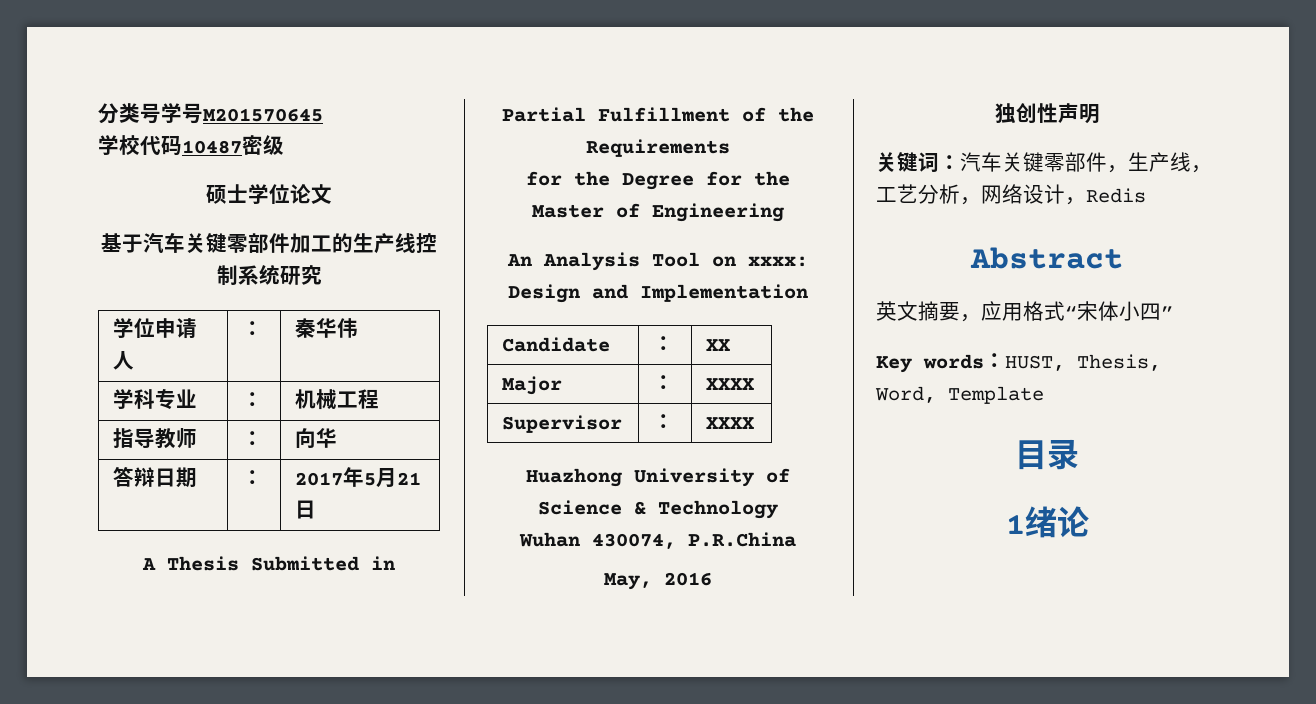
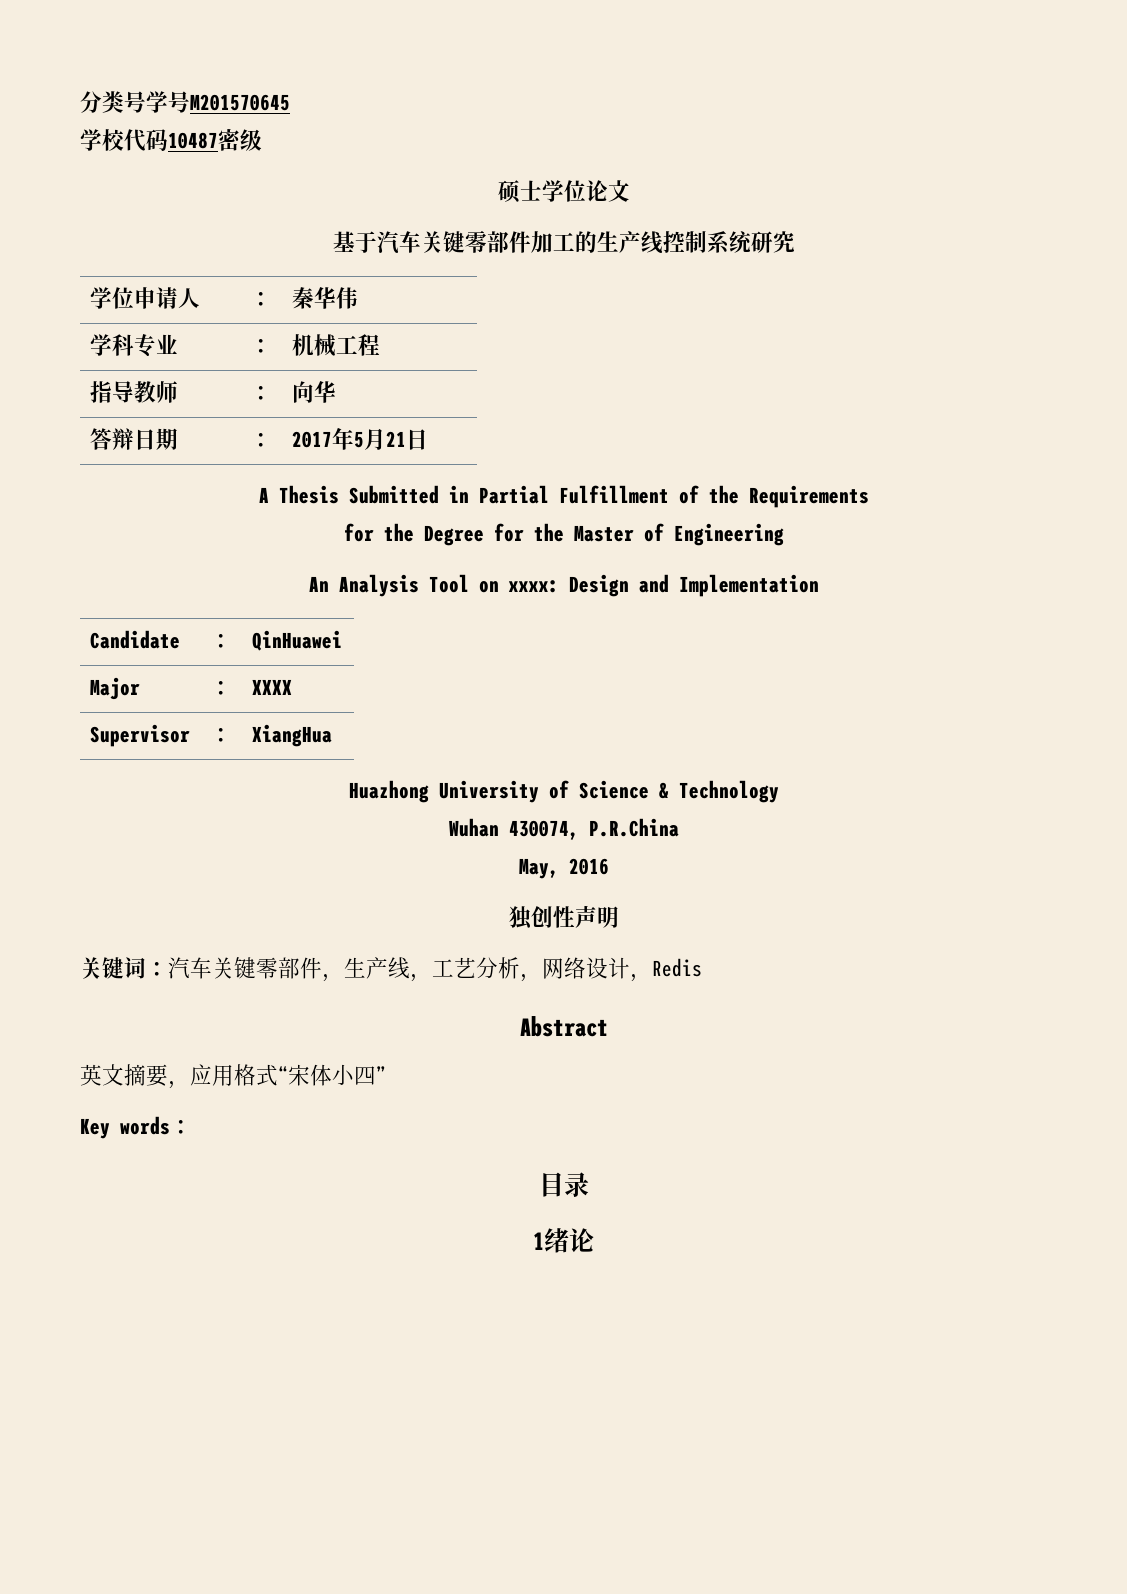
[706,339,731,351] XX -> [251,630,342,651] QinHuawei
[706,417,755,429] XXXX -> [251,724,332,747] XiangHua
[1005,354,1161,371] [875,386,1044,404] HUST, Thesis, Word, Template -> (192, 1127) none

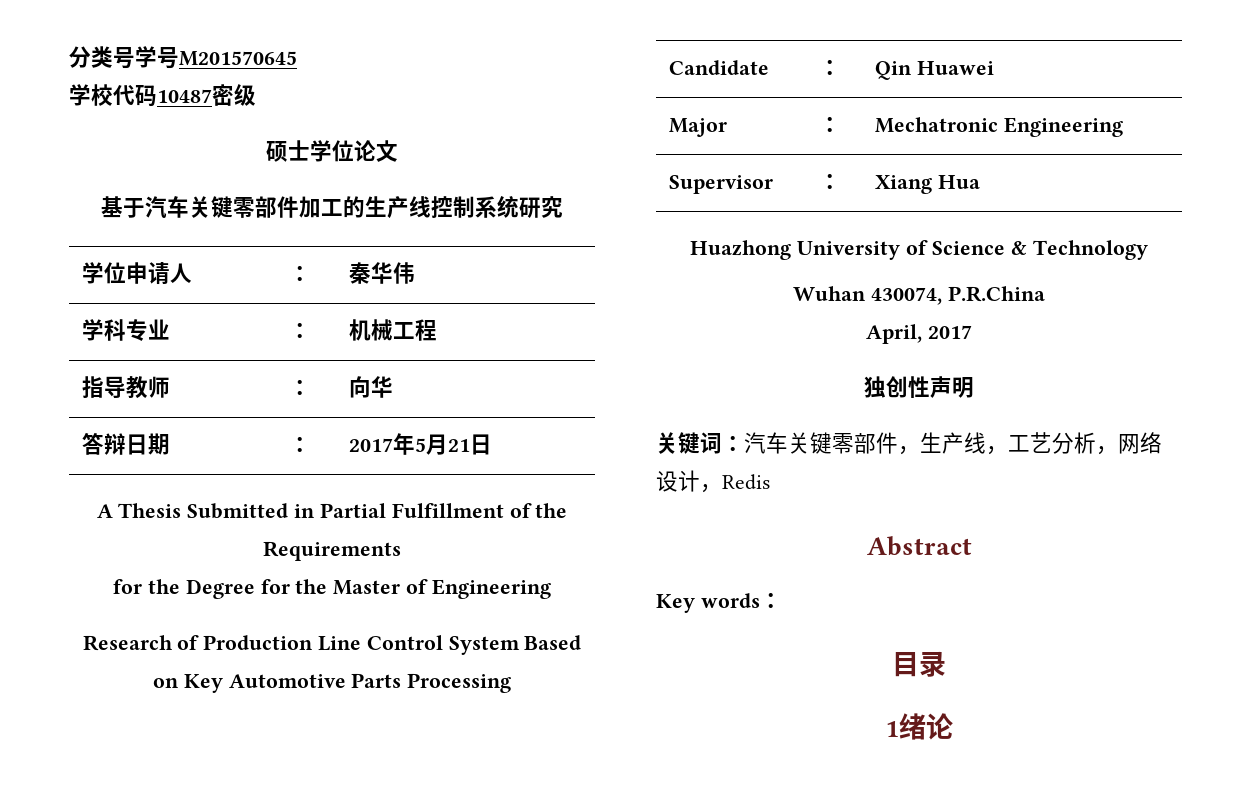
[308,574,819,597] An Analysis Tool on xxxx: Design and Implementation -> [82,635,582,655] [152,673,512,693] Research of Production Line Control System Based on Key Automotive Parts Processing
[251,630,342,651] QinHuawei -> [874,61,994,80] Qin Huawei
[251,679,292,695] XXXX -> [874,117,1123,137] Mechatronic Engineering
[251,724,332,747] XiangHua -> [874,175,980,194] Xiang Hua
[518,858,609,879] May, 2016 -> [866,324,972,344] April, 2017
[80,1064,386,1089] // 英文摘要，应用格式“宋体小四” -> (972, 546) none

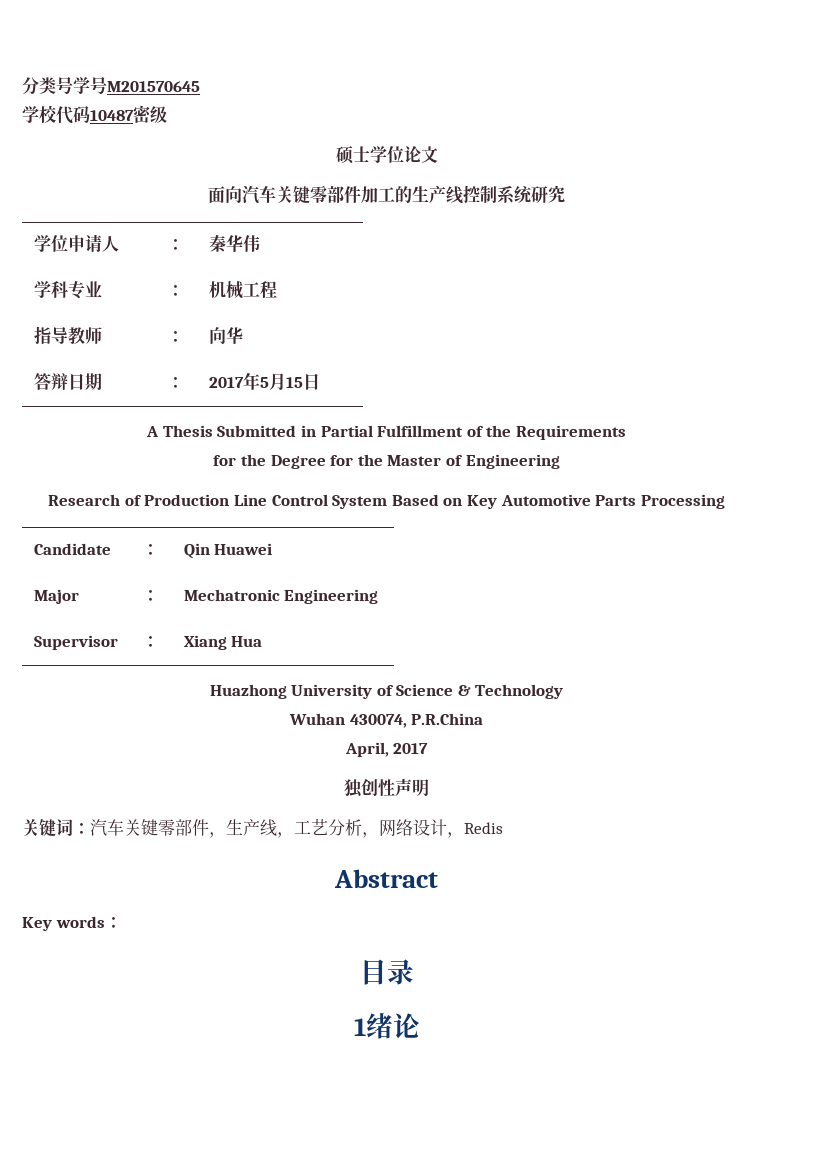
[101,196,145,218] 基于 -> [208,186,242,203] 面向
[447,439,470,452] 21 -> [285,377,303,388] 15

